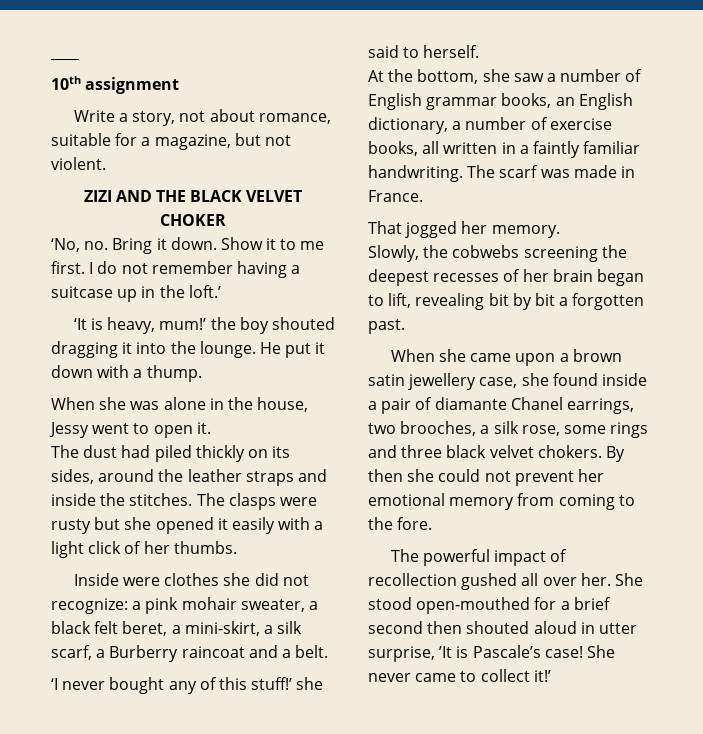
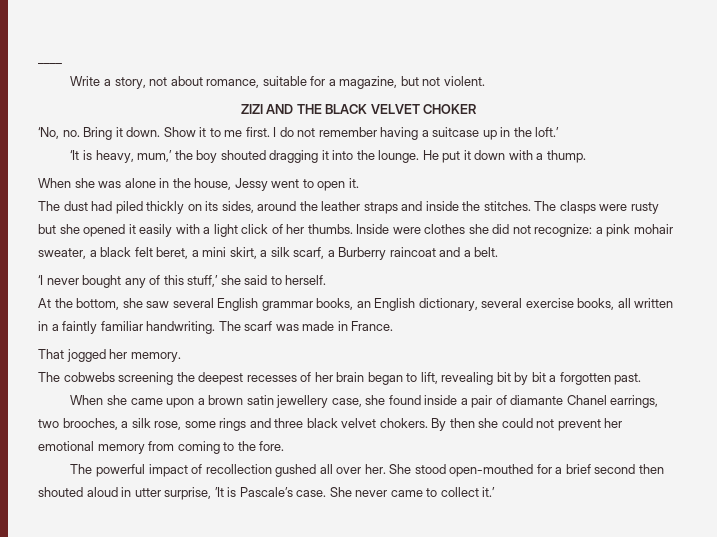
[51,76,180,94] // 10th assignment -> (62, 64) none
[159,318,207,330] mum!’ -> [137,150,173,162] mum,’
(237, 547) // -> (353, 229) none
[184,621,260,636] mini-skirt, -> [202,247,257,259] mini skirt,
[251,677,293,690] stuff!’ -> [187,275,219,287] stuff,’
[546,69,643,82] a number of -> [172,298,214,308] several
[452,117,548,130] a number of -> [481,298,523,308] several
[368,245,449,262] Slowly, the -> [38,372,60,382] The
[544,646,583,658] case! -> [296,490,327,497] case.
[533,670,551,682] it!’ -> [482,487,496,497] it.’

